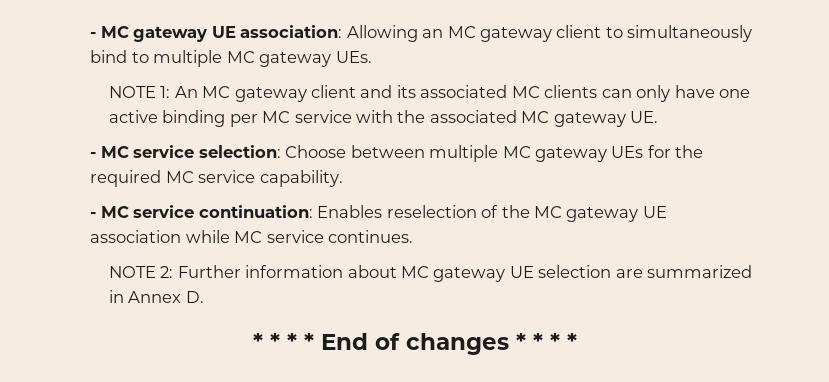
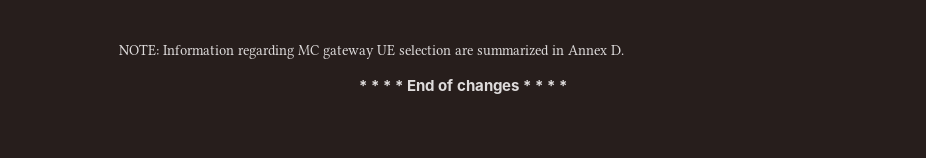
[90,25,753,42] [90,50,372,67] [108,85,751,102] [108,110,659,127] [90,145,704,162] [90,170,343,187] [90,205,667,222] [90,230,414,243] [108,265,397,278] - MC gateway UE association: Allowing an MC gateway client to simultaneously bind to multiple MC gateway UEs. // NOTE 1: An MC gateway client and its associated MC clients can only have one active binding per MC service with the associated MC gateway UE. // - MC service selection: Choose between multiple MC gateway UEs for the required MC service capability. // - MC service continuation: Enables reselection of the MC gateway UE association while MC service continues. // NOTE 2: Further information about -> [118,44,294,59] NOTE: Information regarding

